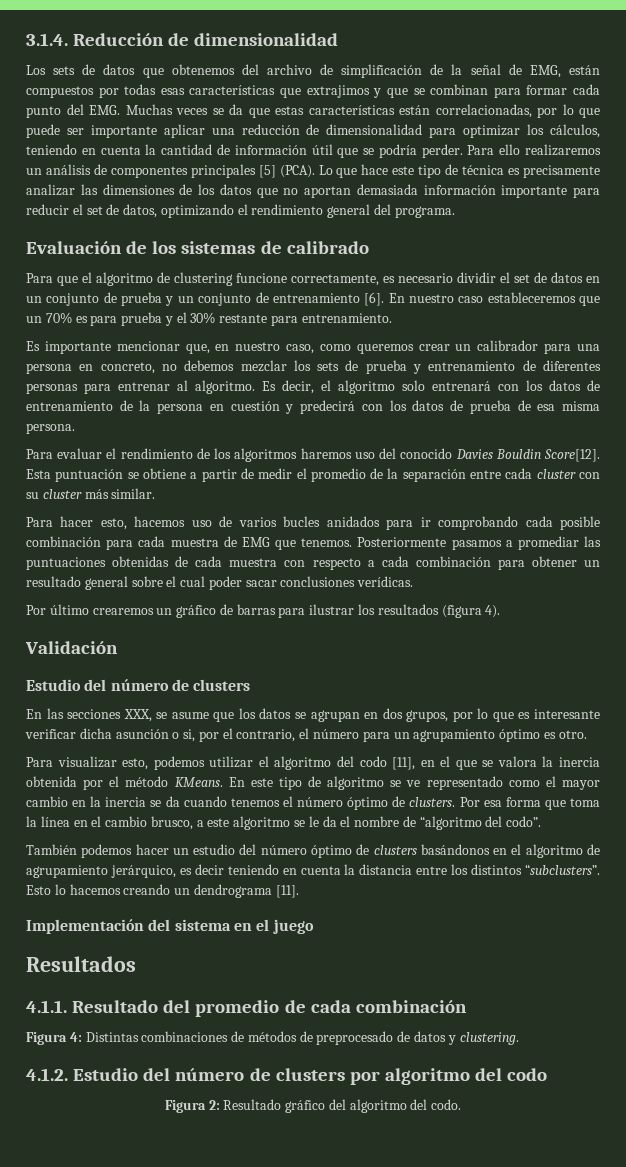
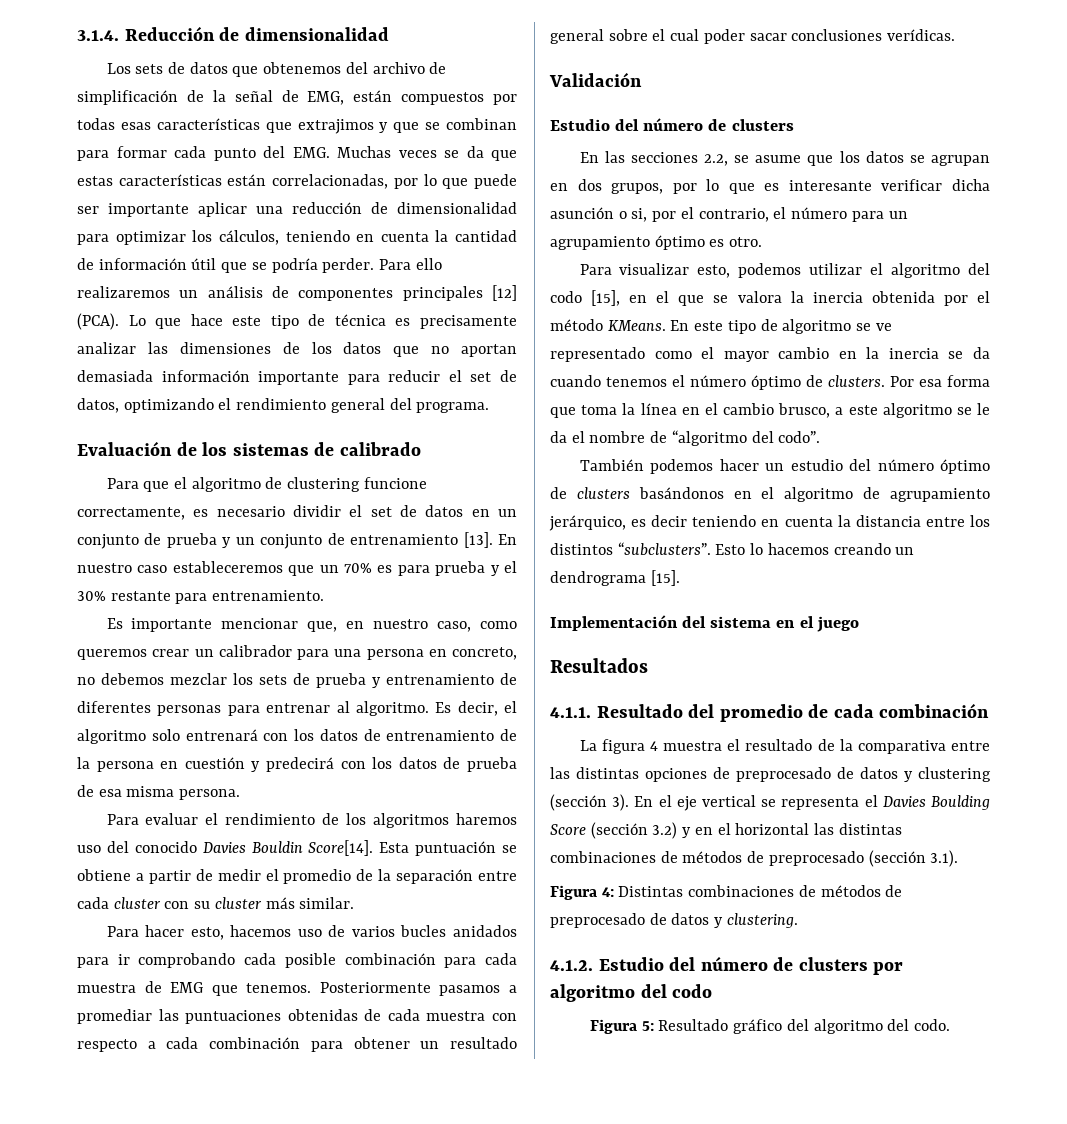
[258,165,276,178] [5] -> [492,285,517,301] [12]
[364,292,385,306] [6]. -> [463,532,493,548] [13].
[544,449,600,462] Score[12]. -> [308,840,374,856] Score[14].
[26,604,501,618] // Por último crearemos un gráfico de barras para ilustrar los resultados (figura 4). -> (956, 35) none
[123,709,152,722] XXX, -> [703,154,728,166] 2.2,
[392,757,416,770] [11], -> [591,290,621,306] [15],
[275,885,299,898] [11]. -> [650,570,680,586] [15].
(467, 1006) none -> [579,739,990,754] [550,767,991,782] [550,794,990,811] [550,822,902,839] [550,850,959,867] // La figura 4 muestra el resultado de la comparativa entre las distintas opciones de preprocesado de datos y clustering (sección 3). En el eje vertical se representa el Davies Boulding Score (sección 3.2) y en el horizontal las distintas combinaciones de métodos de preprocesado (sección 3.1).
[208,1100,220,1110] 2: -> [641,1021,654,1031] 5:

